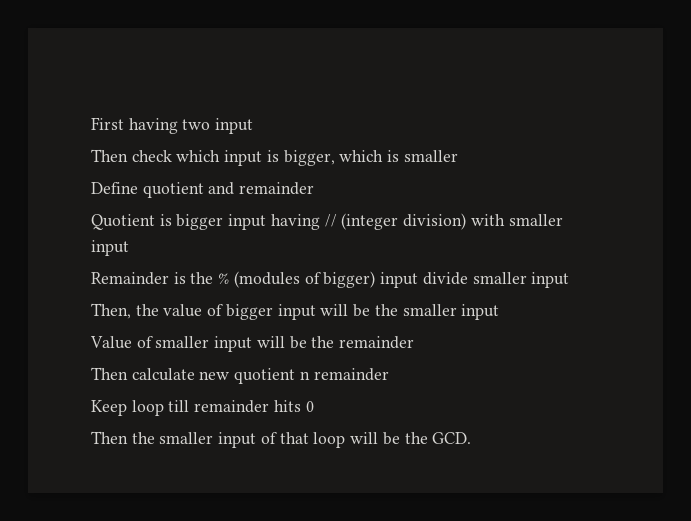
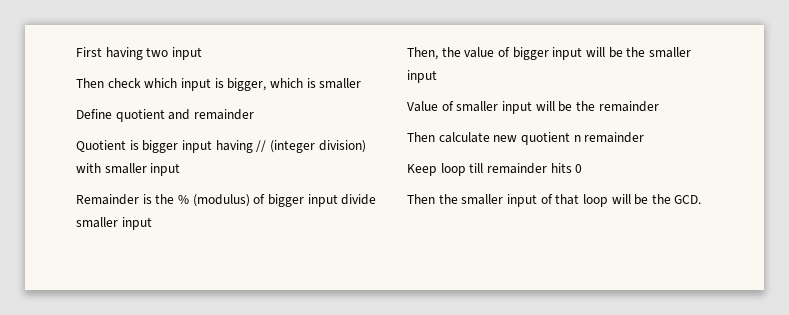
[233,271,376,288] (modules of bigger) -> [192,194,304,207] (modulus) of bigger

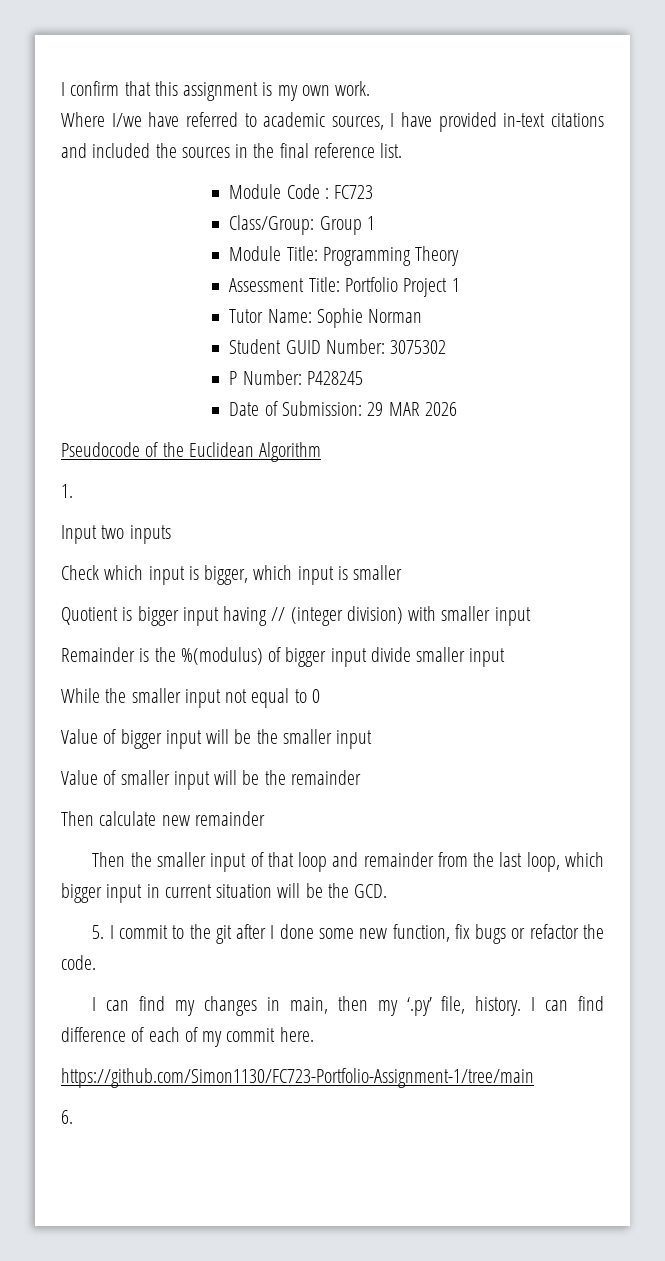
[76,47,202,60] [76,78,141,88] First having two input // Then check -> [61,81,371,101] [61,112,604,132] [61,143,403,158] [229,184,374,199] [229,215,375,235] [229,246,460,266] [229,277,460,297] [229,308,423,328] [229,339,447,354] [229,370,363,385] [229,401,457,416] [61,442,322,462] [61,484,73,498] [61,525,171,544] [61,565,99,580] I confirm that this assignment is my own work. // Where I/we have referred to academic sources, I have provided in-text citations and included the sources in the final reference list. // Module Code : FC723 // Class/Group: Group 1 // Module Title: Programming Theory // Assessment Title: Portfolio Project 1 // Tutor Name: Sophie Norman // Student GUID Number: 3075302 // P Number: P428245 // Date of Submission: 29 MAR 2026 // Pseudocode of the Euclidean Algorithm // 1. // Input two inputs // Check
(303, 83) none -> [297,566,334,585] input
[76,109,254,122] // Define quotient and remainder -> (403, 572) none
[177,194,250,207] % (modulus) -> [180,647,263,665] %(modulus)
[407,47,495,60] Then, the value -> [61,688,320,708] [61,729,98,744] While the smaller input not equal to 0 // Value
[520,132,645,145] [407,163,583,176] quotient n remainder // Keep loop till remainder hits 0 -> [194,811,265,826] remainder
[611,194,702,205] will be the GCD. -> [332,852,605,872] [61,883,388,903] [92,924,604,944] [61,955,96,970] [92,996,605,1016] [61,1027,314,1047] [61,1068,534,1088] [61,1110,73,1124] and remainder from the last loop, which bigger input in current situation will be the GCD. // 5. I commit to the git after I done some new function, fix bugs or refactor the code. // I can find my changes in main, then my ‘.py’ file, history. I can find difference of each of my commit here. // https://github.com/Simon1130/FC723-Portfolio-Assignment-1/tree/main // 6.

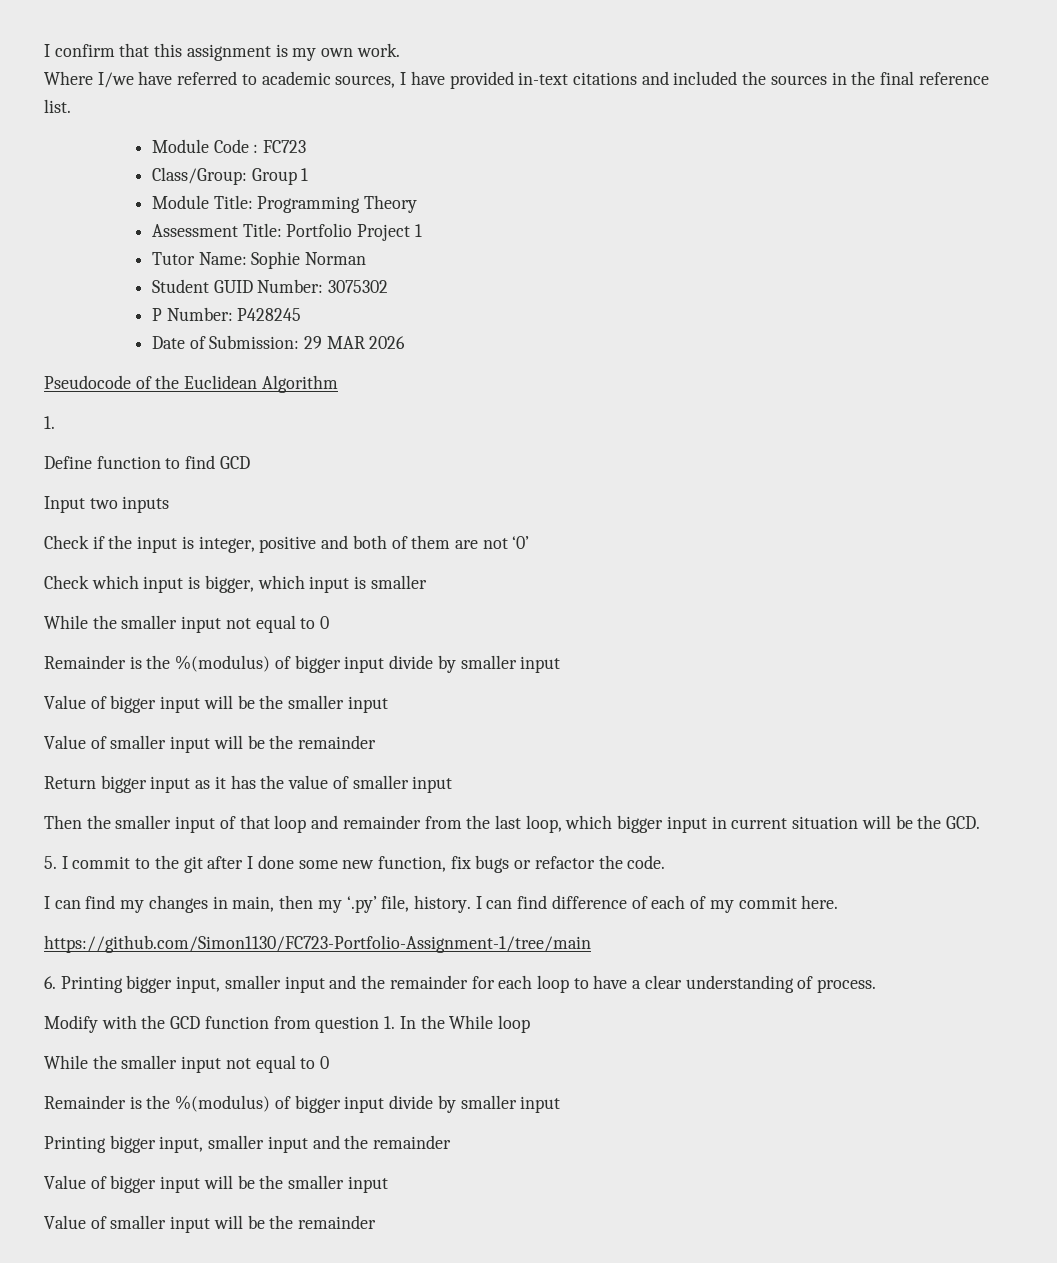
[61,525,171,544] Input two inputs -> [44,455,250,469] [44,496,170,513] [44,535,530,553] Define function to find GCD // Input two inputs // Check if the input is integer, positive and both of them are not ‘0’
[61,606,531,626] [61,647,506,667] [61,688,320,708] Quotient is bigger input having // (integer division) with smaller input // Remainder is the %(modulus) of bigger input divide smaller input // While the smaller input not equal to 0 -> [44,615,330,633] [44,655,561,673] While the smaller input not equal to 0 // Remainder is the %(modulus) of bigger input divide by smaller input
[61,811,265,826] Then calculate new remainder -> [44,775,453,793] Return bigger input as it has the value of smaller input
(73, 1117) none -> [60,975,877,993] [44,1015,530,1033] [44,1055,330,1073] [44,1095,561,1113] [44,1135,452,1153] [44,1175,388,1193] [44,1215,377,1233] Printing bigger input, smaller input and the remainder for each loop to have a clear understanding of process. // Modify with the GCD function from question 1. In the While loop // While the smaller input not equal to 0 // Remainder is the %(modulus) of bigger input divide by smaller input // Printing bigger input, smaller input and the remainder // Value of bigger input will be the smaller input // Value of smaller input will be the remainder

